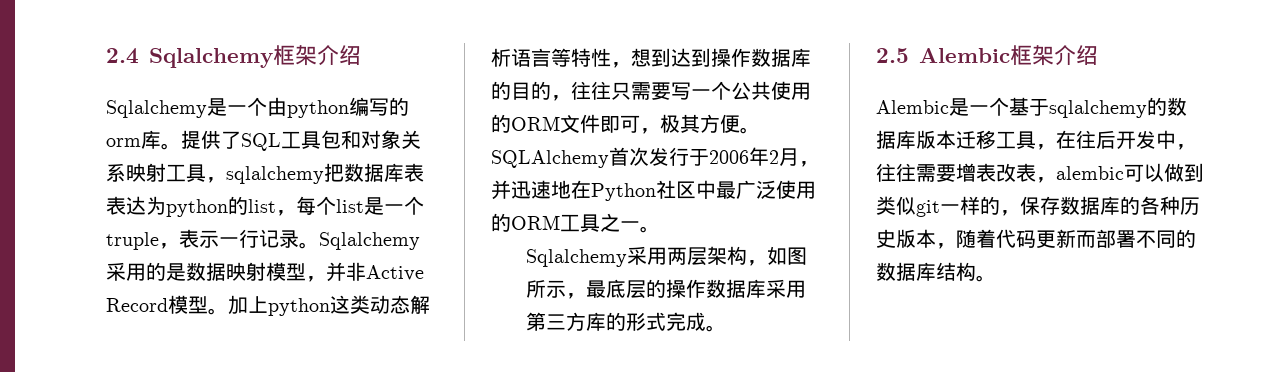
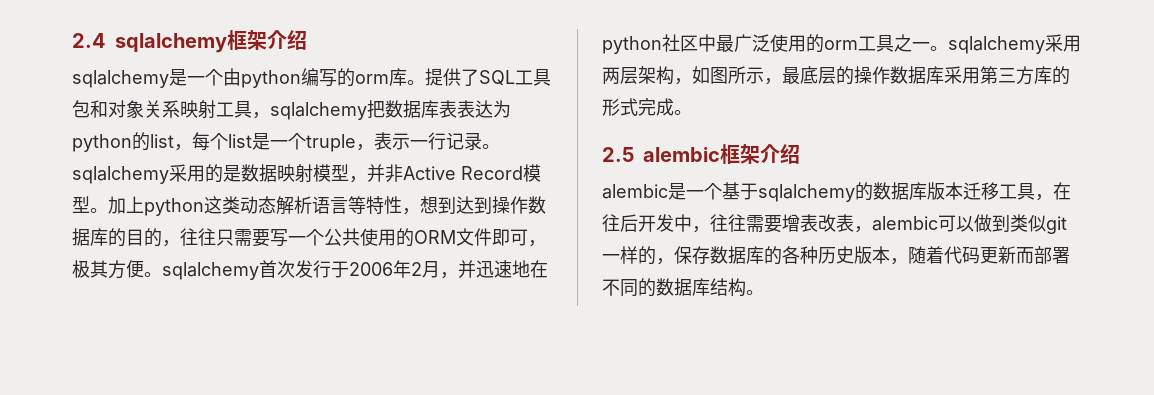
[149,45,361,68] [106,100,207,118] Sqlalchemy框架介绍 // Sqlalchemy -> [115,30,307,53] [72,70,169,88] sqlalchemy框架介绍 // sqlalchemy
[319,232,420,250] Sqlalchemy -> [72,166,169,184] sqlalchemy
[491,150,609,168] SQLAlchemy -> [162,262,259,280] sqlalchemy
[591,183,656,201] Python -> [602,36,662,54] python
[511,215,560,230] ORM -> [824,40,858,50] orm
[525,249,627,267] // Sqlalchemy -> [948,36,1045,54] sqlalchemy
[919,45,1098,66] [876,100,949,114] Alembic框架介绍 // Alembic -> [643,144,800,164] [602,184,668,199] alembic框架介绍 // alembic

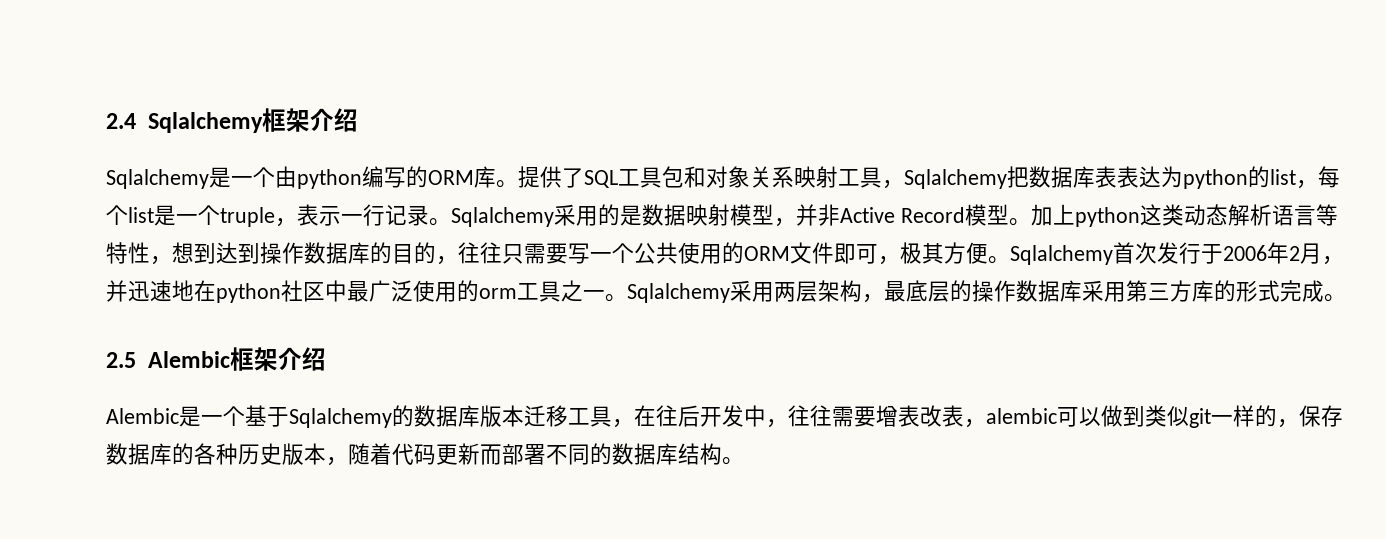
[115,30,307,53] [72,70,169,88] sqlalchemy框架介绍 // sqlalchemy -> [147,108,358,133] [106,169,209,189] Sqlalchemy框架介绍 // Sqlalchemy
[355,74,389,84] orm -> [428,170,474,185] ORM
[270,102,367,120] sqlalchemy -> [904,169,1007,189] Sqlalchemy
[72,166,169,184] sqlalchemy -> [451,207,554,227] Sqlalchemy
[162,262,259,280] sqlalchemy -> [1010,245,1113,265] Sqlalchemy
[948,36,1045,54] sqlalchemy -> [627,283,730,303] Sqlalchemy
[692,66,782,85] 如图所示， -> (884, 298) none
[643,144,800,164] [602,184,668,199] alembic框架介绍 // alembic -> [147,347,326,371] [106,408,179,424] Alembic框架介绍 // Alembic
[758,184,855,202] sqlalchemy -> [289,408,392,428] Sqlalchemy

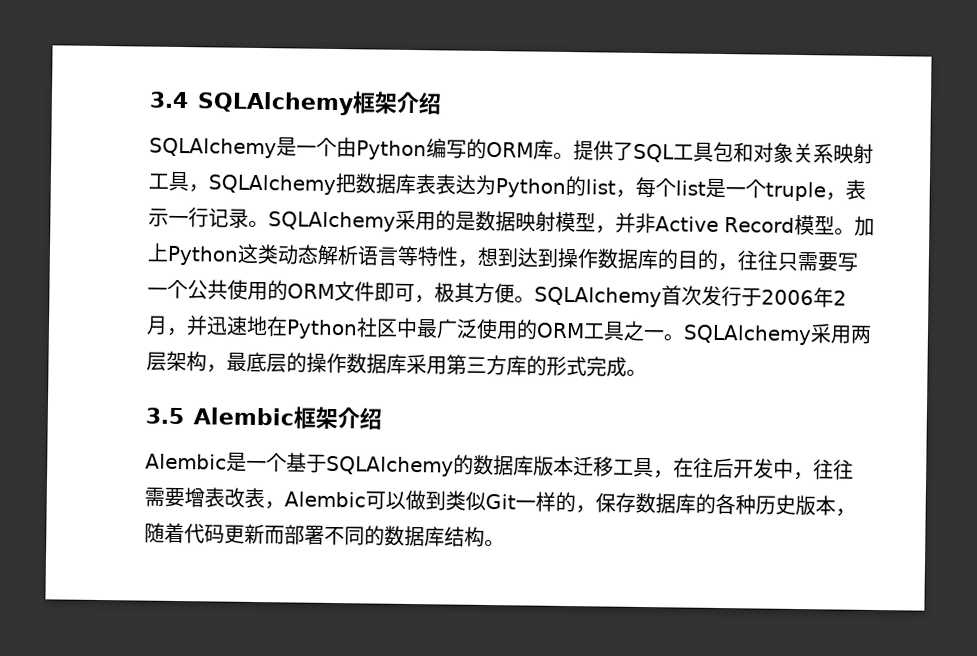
[106,108,358,133] [106,169,209,189] 2.4 Sqlalchemy框架介绍 // Sqlalchemy -> [149,91,442,116] [149,137,277,159] 3.4 SQLAlchemy框架介绍 // SQLAlchemy
[297,169,362,189] python -> [356,140,427,161] Python
[904,169,1007,189] Sqlalchemy -> [208,174,336,196] SQLAlchemy
[1183,169,1248,189] python -> [495,178,566,198] Python
[451,207,554,227] Sqlalchemy -> [268,211,396,232] SQLAlchemy
[1074,207,1140,227] python -> [167,245,239,266] Python
[1010,245,1113,265] Sqlalchemy -> [534,286,662,308] SQLAlchemy
[216,283,281,303] python -> [286,319,358,340] Python
[479,288,517,299] orm -> [536,322,585,339] ORM
[627,283,730,303] Sqlalchemy -> [683,324,812,346] SQLAlchemy
[106,352,136,368] 2.5 -> [145,407,184,425] 3.5
[289,408,392,428] Sqlalchemy -> [326,455,454,477] SQLAlchemy
[986,408,1057,424] alembic -> [284,491,366,508] Alembic
[1189,408,1211,428] git -> [485,493,516,510] Git

